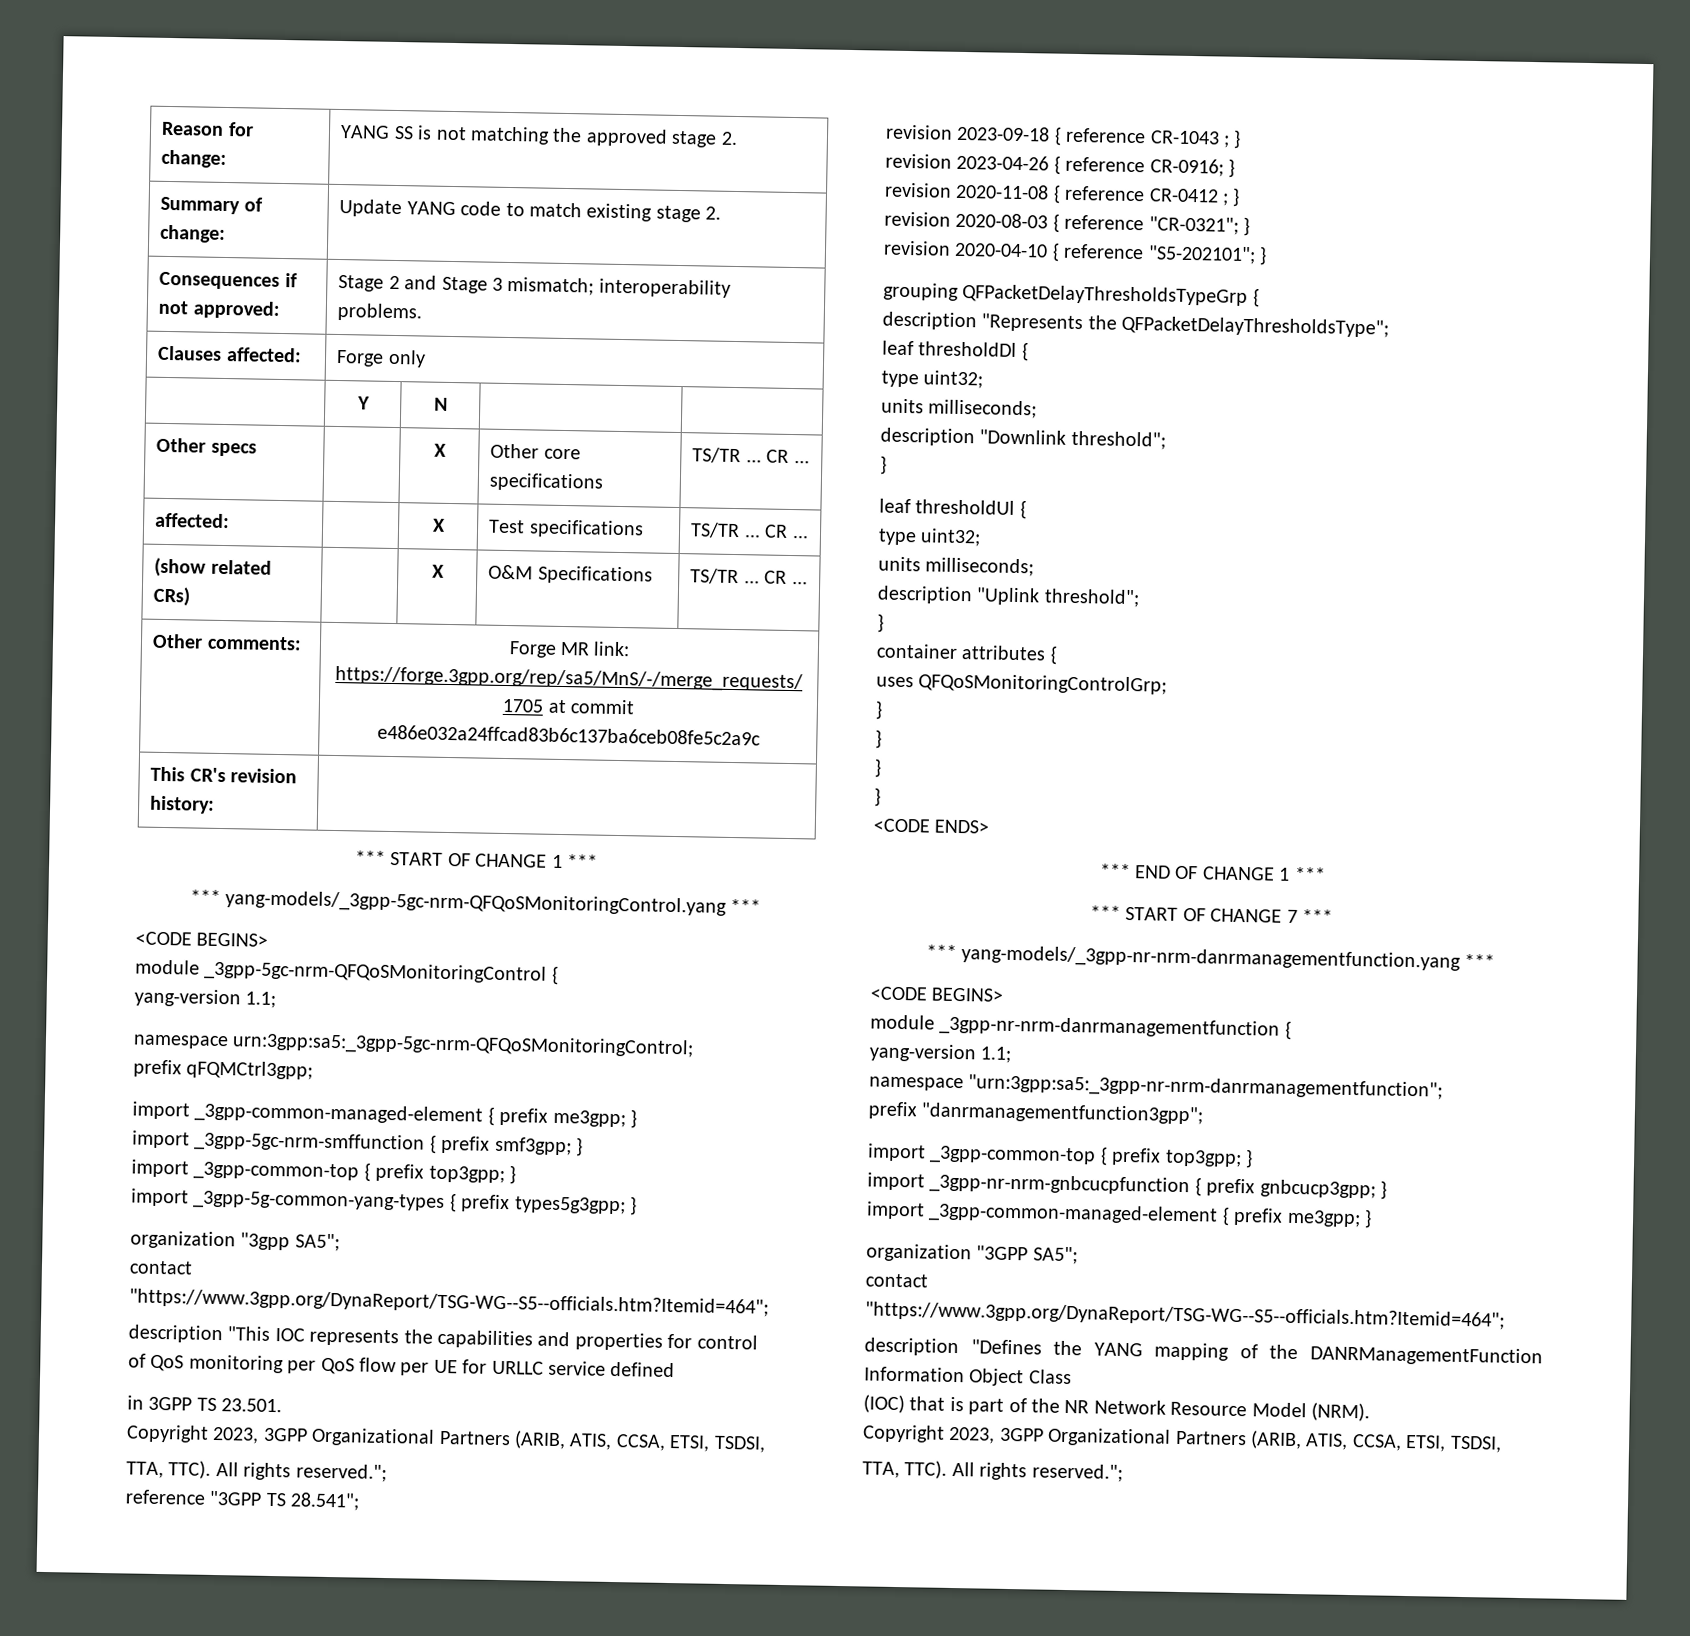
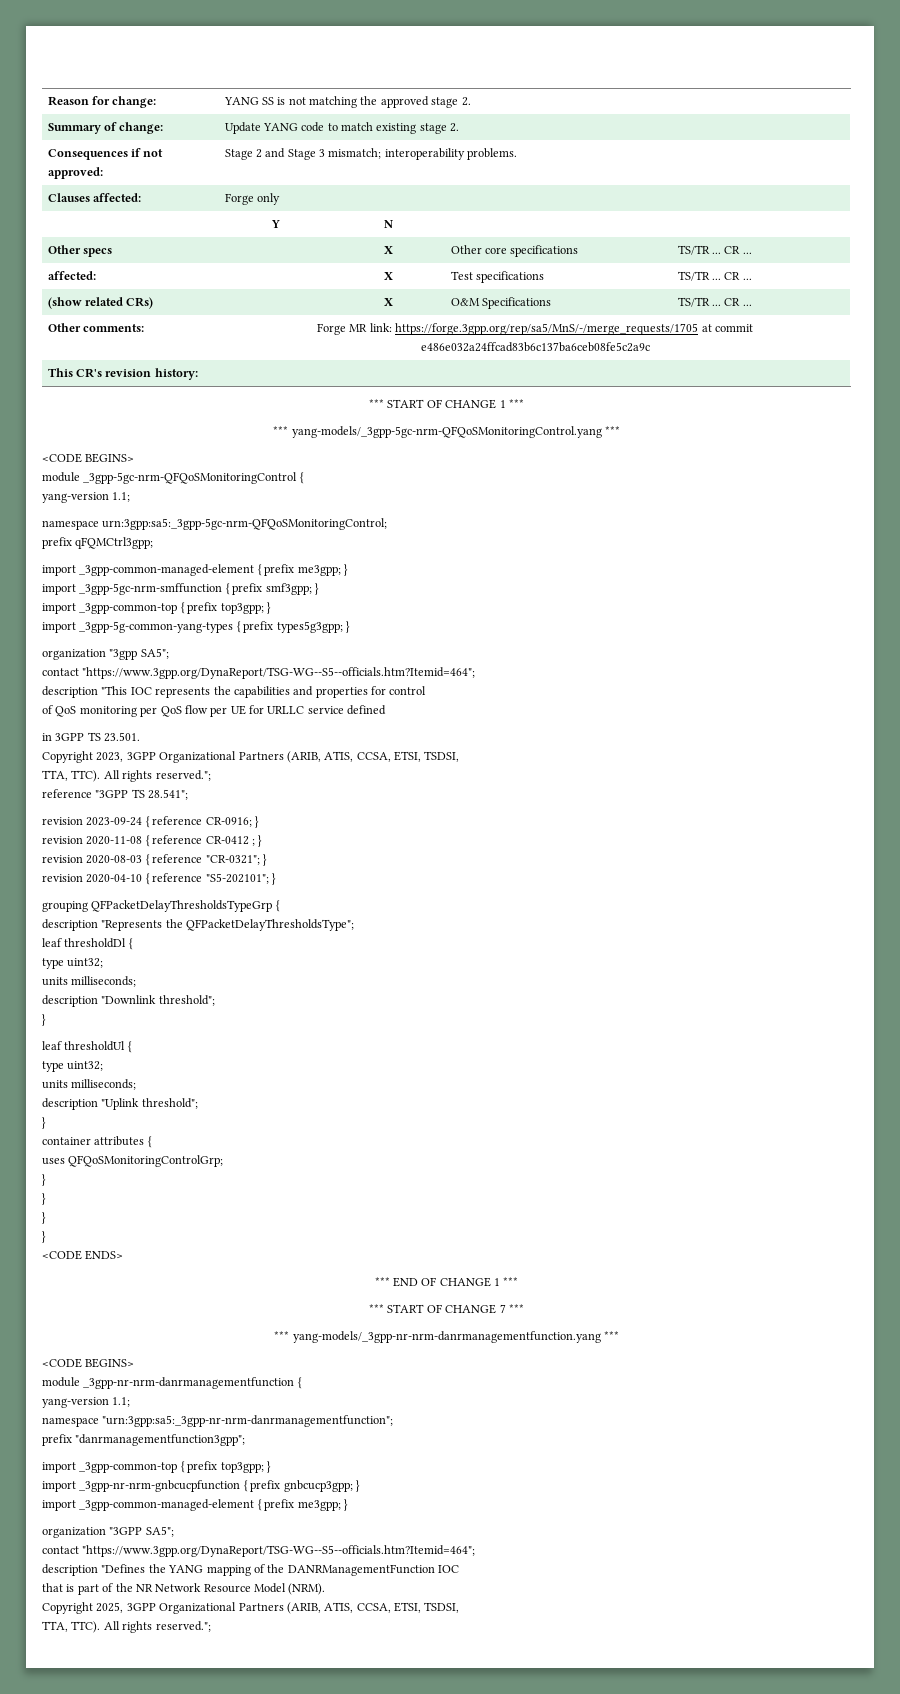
[956,125,1242,149] [885,153,1050,171] 2023-09-18 { reference CR-1043 ; } // revision 2023-04-26 -> [86,817,143,826] 2023-09-24
[864,1366,1072,1387] [863,1394,905,1414] Information Object Class // (IOC) -> [438,1565,459,1573] IOC //
[949,1426,996,1444] 2023, -> [96,1602,124,1613] 2025,

